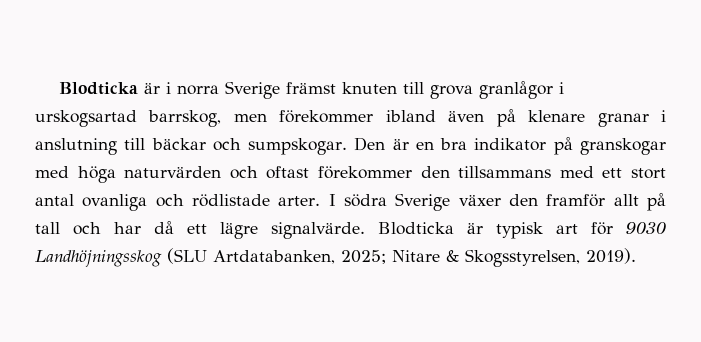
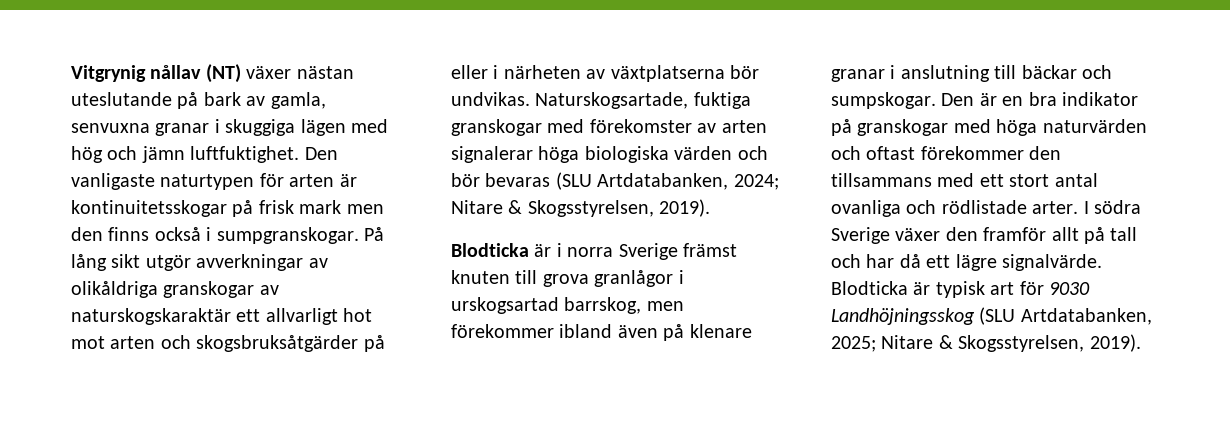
(59, 88) none -> [71,64,354,83] [71,92,326,109] [71,119,388,136] [71,146,338,163] [71,173,357,190] [71,200,384,217] [71,227,384,244] [71,254,328,271] [71,281,279,298] [71,308,373,325] [71,335,385,352] [451,65,759,82] [451,92,751,109] [451,119,767,136] [451,146,768,163] [451,172,779,190] [451,199,711,217] Vitgrynig nållav (NT) växer nästan uteslutande på bark av gamla, senvuxna granar i skuggiga lägen med hög och jämn luftfuktighet. Den vanligaste naturtypen för arten är kontinuitetsskogar på frisk mark men den finns också i sumpgranskogar. På lång sikt utgör avverkningar av olikåldriga granskogar av naturskogskaraktär ett allvarligt hot mot arten och skogsbruksåtgärder på eller i närheten av växtplatserna bör undvikas. Naturskogsartade, fuktiga granskogar med förekomster av arten signalerar höga biologiska värden och bör bevaras (SLU Artdatabanken, 2024; Nitare & Skogsstyrelsen, 2019). //

